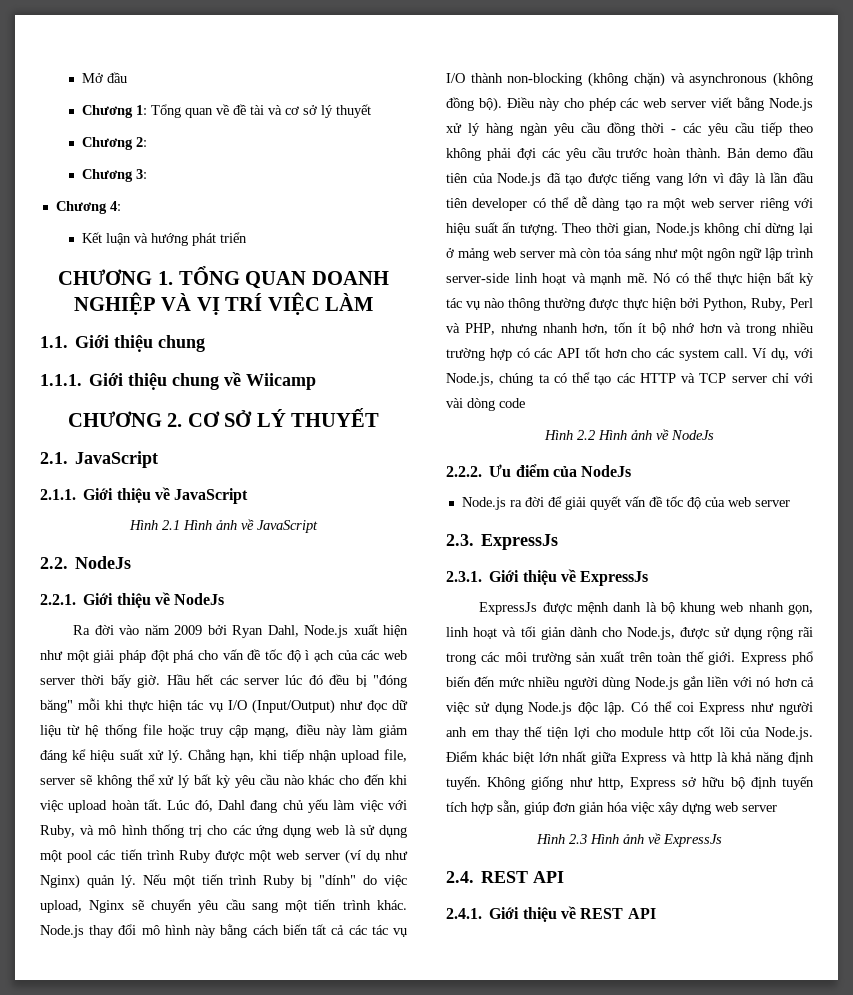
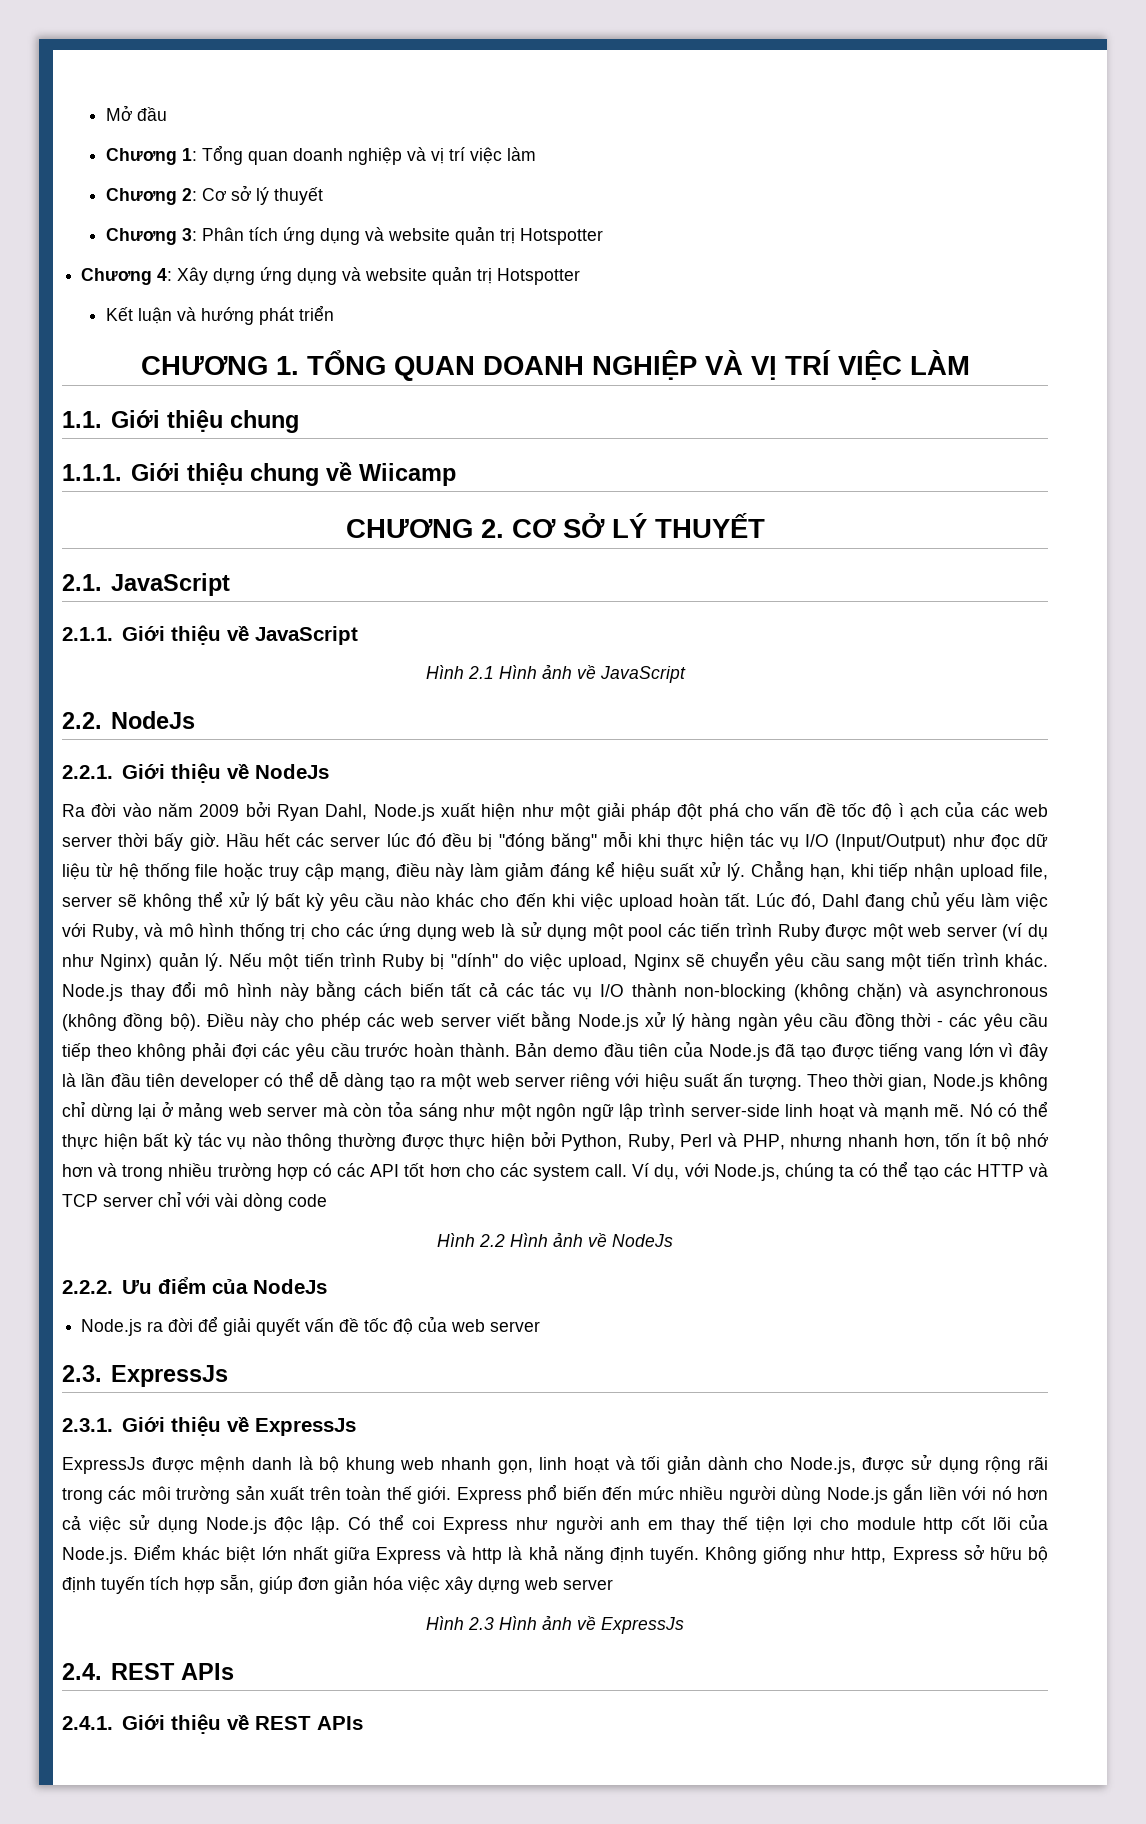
[215,104,299,115] về đề tài và cơ -> [293,147,537,165] [106,188,227,205] doanh nghiệp và vị trí việc làm // Chương 2: Cơ
[81,137,147,150] // Chương 2: -> (324, 196) none
[55,201,121,214] // Chương 4: -> [202,226,604,245] [81,266,581,285] Phân tích ứng dụng và website quản trị Hotspotter // Chương 4: Xây dựng ứng dụng và website quản trị Hotspotter
[533,871,565,883] API -> [180,1663,234,1680] APIs
[627,908,656,919] API -> [316,1716,363,1730] APIs

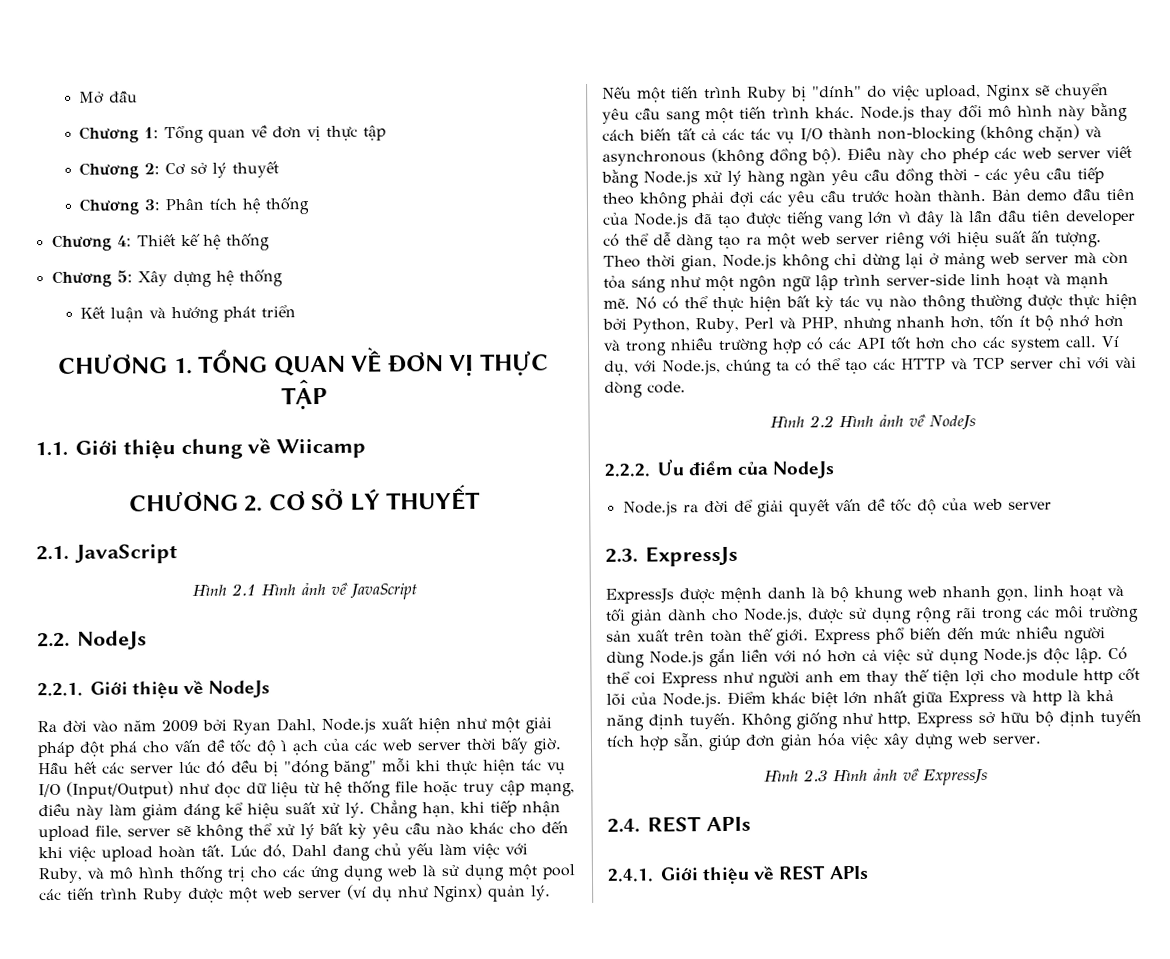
[293,147,537,165] doanh nghiệp và vị trí việc làm -> [251,125,387,142] về đơn vị thực tập
[283,226,604,245] [81,266,581,285] ứng dụng và website quản trị Hotspotter // Chương 4: Xây dựng ứng dụng và website quản trị Hotspotter -> [242,197,311,215] [51,233,270,251] [51,269,283,288] hệ thống // Chương 4: Thiết kế hệ thống // Chương 5: Xây dựng hệ thống
[482,350,970,380] [62,410,299,433] [62,464,122,481] DOANH NGHIỆP VÀ VỊ TRÍ VIỆC LÀM // 1.1. Giới thiệu chung // 1.1.1. -> [350,346,549,377] [280,378,327,410] [35,441,68,457] VỀ ĐƠN VỊ THỰC TẬP // 1.1.
[62,625,358,645] // 2.1.1. Giới thiệu về JavaScript -> (178, 554) none
[288,1194,327,1207] code -> [647,381,686,394] code.
[62,1416,356,1436] // 2.3.1. Giới thiệu về ExpressJs -> (738, 556) none
[563,1579,613,1590] server -> [992,735,1041,744] server.

